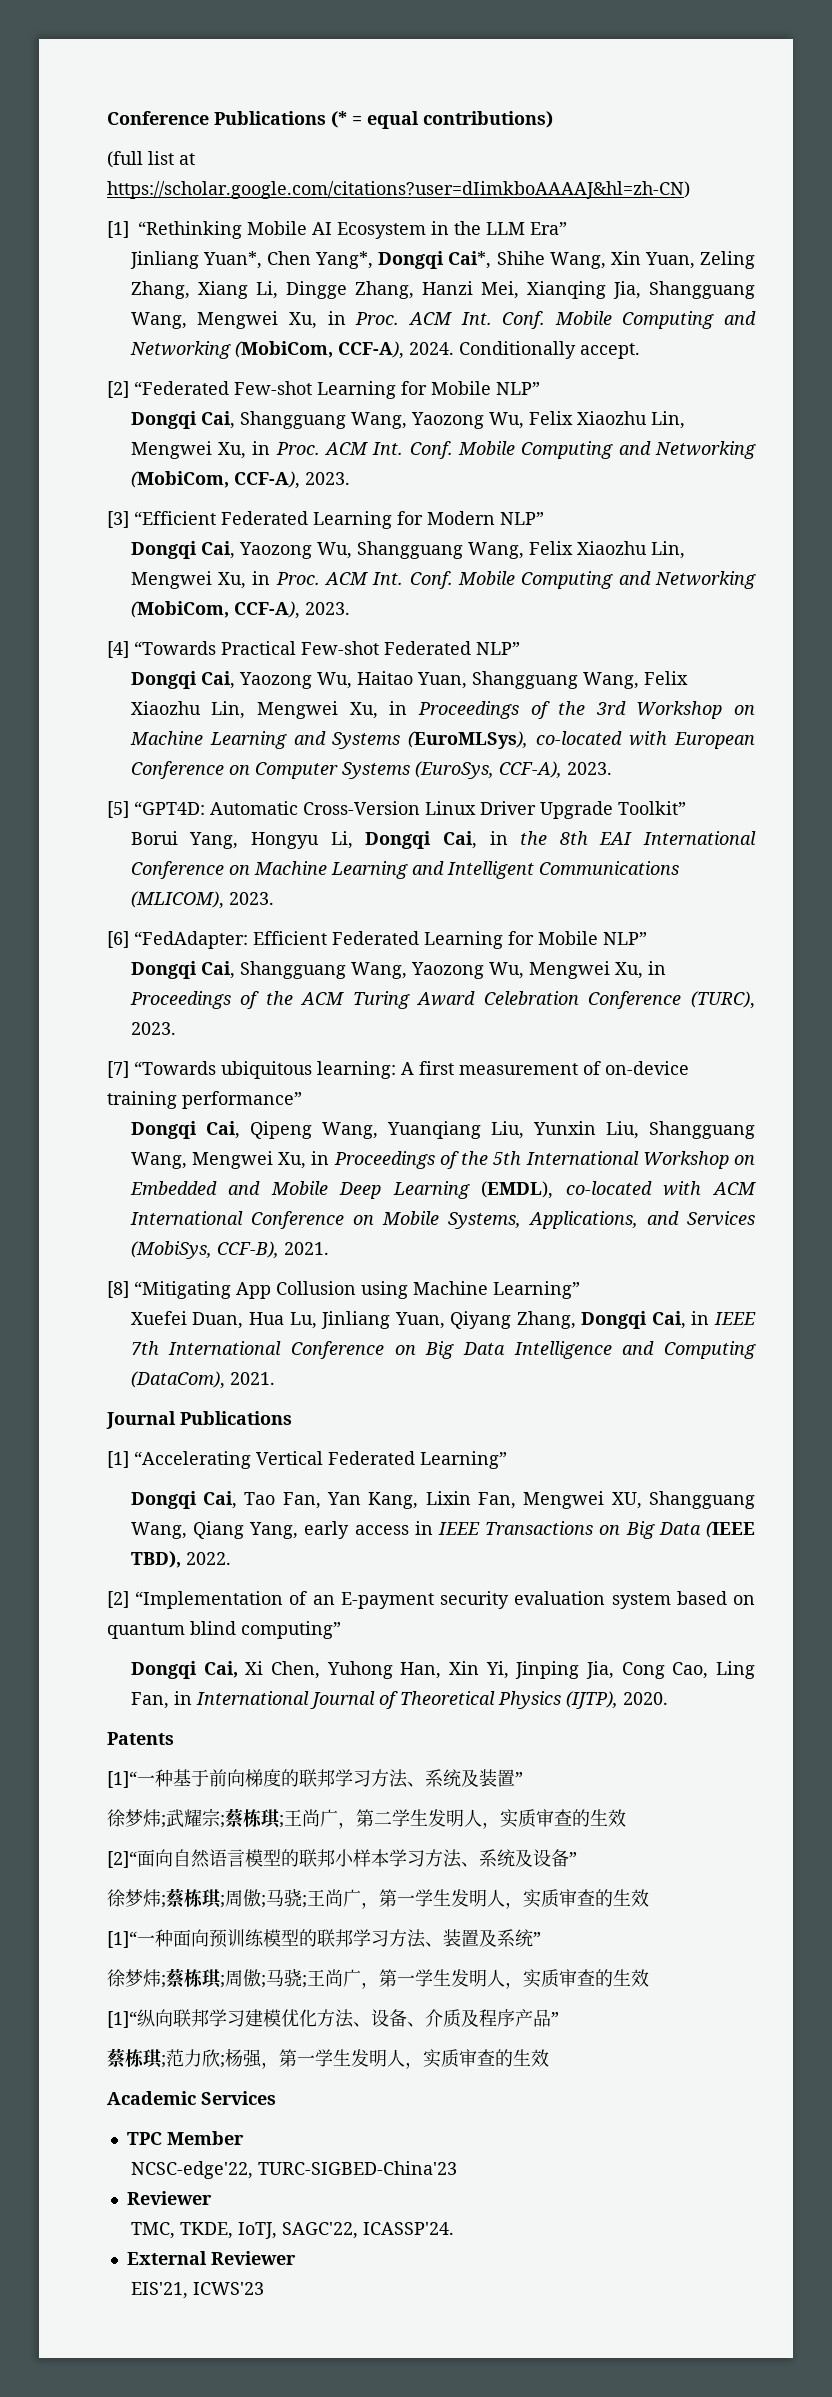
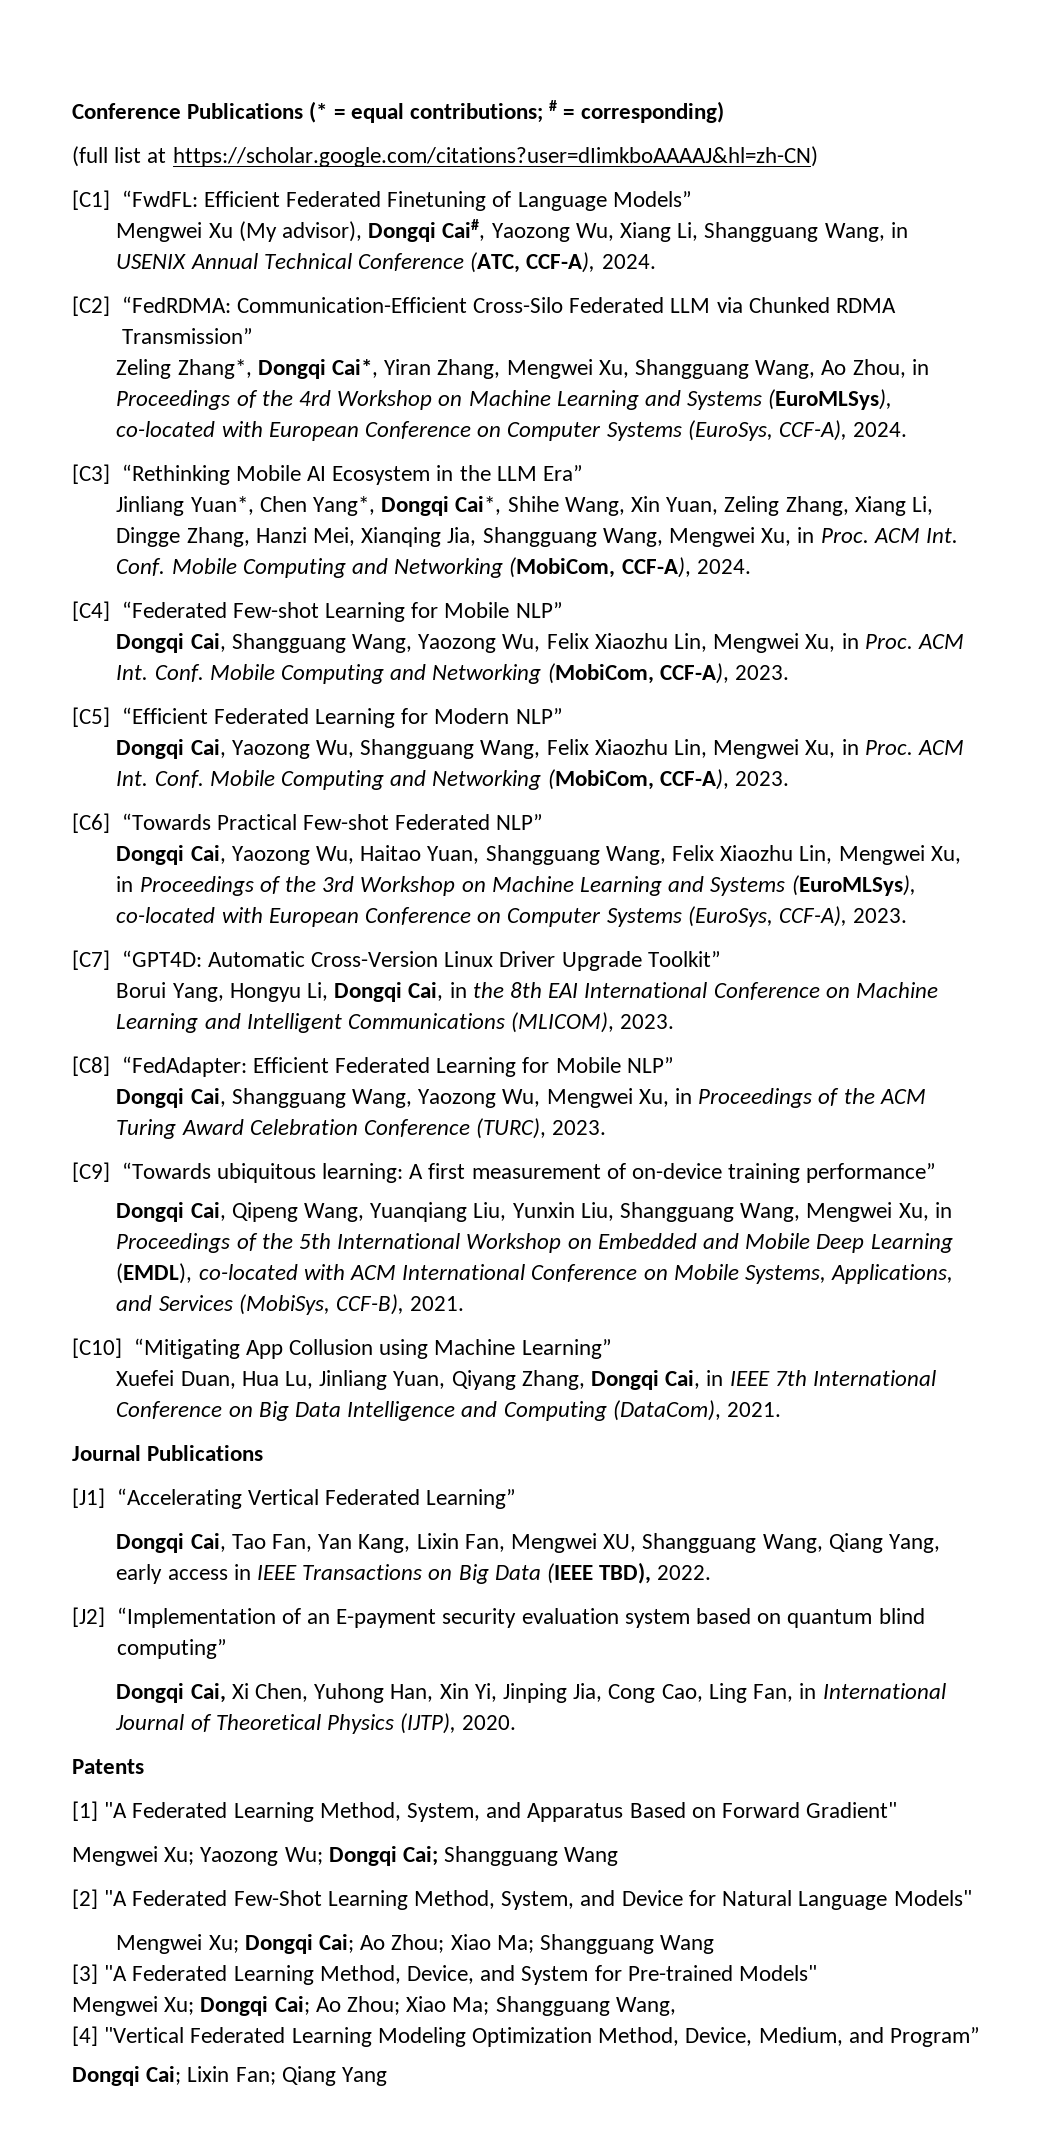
[423,111,553,128] contributions) -> [410,100,724,123] contributions; # = corresponding)
[107,221,129,238] [1] -> [72,190,692,211] [116,219,908,242] [116,252,656,273] [72,296,896,316] [121,328,253,344] [116,359,929,379] [116,389,893,410] [116,420,908,441] [72,464,110,484] [C1] “FwdFL: Efficient Federated Finetuning of Language Models” // Mengwei Xu (My advisor), Dongqi Cai#, Yaozong Wu, Xiang Li, Shangguang Wang, in USENIX Annual Technical Conference (ATC, CCF-A), 2024. // [C2] “FedRDMA: Communication-Efficient Cross-Silo Federated LLM via Chunked RDMA Transmission” // Zeling Zhang*, Dongqi Cai*, Yiran Zhang, Mengwei Xu, Shangguang Wang, Ao Zhou, in Proceedings of the 4rd Workshop on Machine Learning and Systems (EuroMLSys), co-located with European Conference on Computer Systems (EuroSys, CCF-A), 2024. // [C3]
[458,341,640,359] [107,381,129,398] Conditionally accept. // [2] -> [72,601,110,621] // [C4]
[107,511,129,528] [3] -> [72,707,110,727] [C5]
[107,641,129,658] [4] -> [72,813,110,833] [C6]
[107,801,129,818] [5] -> [72,950,110,970] [C7]
[107,931,129,948] [6] -> [72,1056,110,1076] [C8]
[107,1061,129,1078] [7] -> [72,1162,110,1182] [C9]
[107,1281,129,1298] [8] -> [72,1338,122,1358] [C10]
[107,1451,129,1468] [1] -> [72,1488,105,1508] [J1]
[107,1591,129,1608] [2] -> [72,1607,105,1627] [J2]
[107,1769,523,1788] [107,1808,626,1829] [107,1849,577,1868] [107,1888,649,1909] [107,1929,541,1948] [107,1968,649,1989] [107,2009,559,2028] [107,2048,549,2069] [107,2091,276,2105] [126,2131,244,2145] [130,2161,457,2179] [126,2191,212,2205] [130,2222,454,2239] [126,2251,296,2265] [130,2282,264,2299] [1]“一种基于前向梯度的联邦学习方法、系统及装置” // 徐梦炜;武耀宗;蔡栋琪;王尚广，第二学生发明人，实质审查的生效 // [2]“面向自然语言模型的联邦小样本学习方法、系统及设备” // 徐梦炜;蔡栋琪;周傲;马骁;王尚广，第一学生发明人，实质审查的生效 // [1]“一种面向预训练模型的联邦学习方法、装置及系统” // 徐梦炜;蔡栋琪;周傲;马骁;王尚广，第一学生发明人，实质审查的生效 // [1]“纵向联邦学习建模优化方法、设备、介质及程序产品” // 蔡栋琪;范力欣;杨强，第一学生发明人，实质审查的生效 // Academic Services // TPC Member // NCSC-edge'22, TURC-SIGBED-China'23 // Reviewer // TMC, TKDE, IoTJ, SAGC'22, ICASSP'24. // External Reviewer // EIS'21, ICWS'23 -> [72,1801,898,1822] [72,1846,619,1866] [72,1889,972,1910] [116,1934,715,1954] [72,1964,818,1985] [72,1996,676,2016] [72,2026,981,2047] [72,2066,388,2086] [1] "A Federated Learning Method, System, and Apparatus Based on Forward Gradient" // Mengwei Xu; Yaozong Wu; Dongqi Cai; Shangguang Wang // [2] "A Federated Few-Shot Learning Method, System, and Device for Natural Language Models" // Mengwei Xu; Dongqi Cai; Ao Zhou; Xiao Ma; Shangguang Wang // [3] "A Federated Learning Method, Device, and System for Pre-trained Models" // Mengwei Xu; Dongqi Cai; Ao Zhou; Xiao Ma; Shangguang Wang, // [4] "Vertical Federated Learning Modeling Optimization Method, Device, Medium, and Program” // Dongqi Cai; Lixin Fan; Qiang Yang

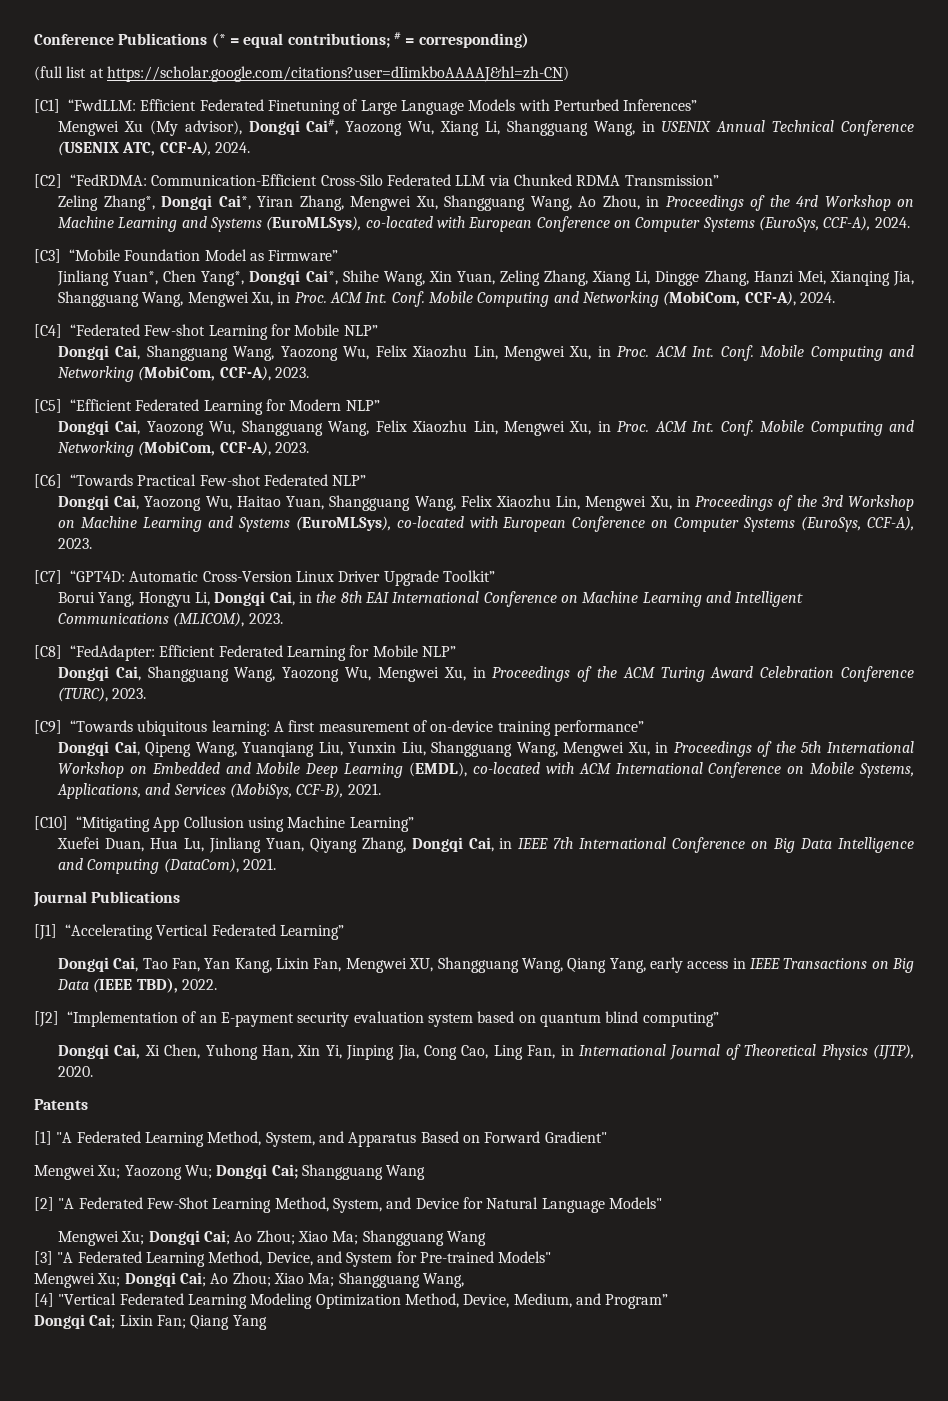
[121,190,198,207] “FwdFL: -> [68,99,136,111] “FwdLLM:
[517,191,692,211] Language Models” -> [360,99,698,115] Large Language Models with Perturbed Inferences”
[470,252,521,273] (ATC, -> [58,141,156,156] (USENIX ATC,
[121,464,583,485] “Rethinking Mobile AI Ecosystem in the LLM Era” -> [69,249,339,261] “Mobile Foundation Model as Firmware”

